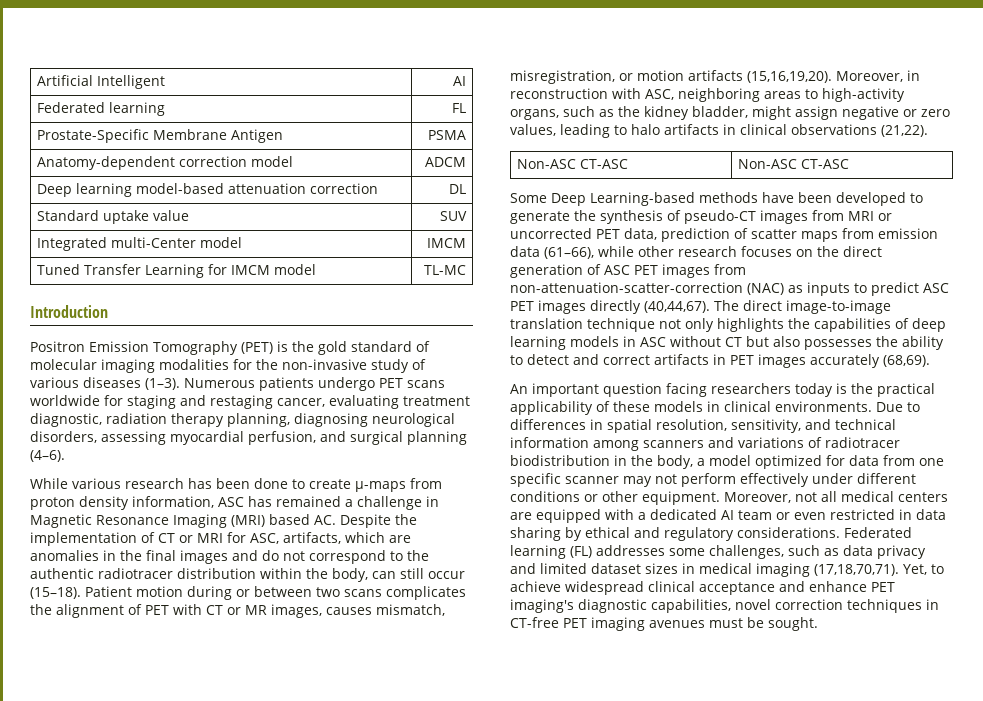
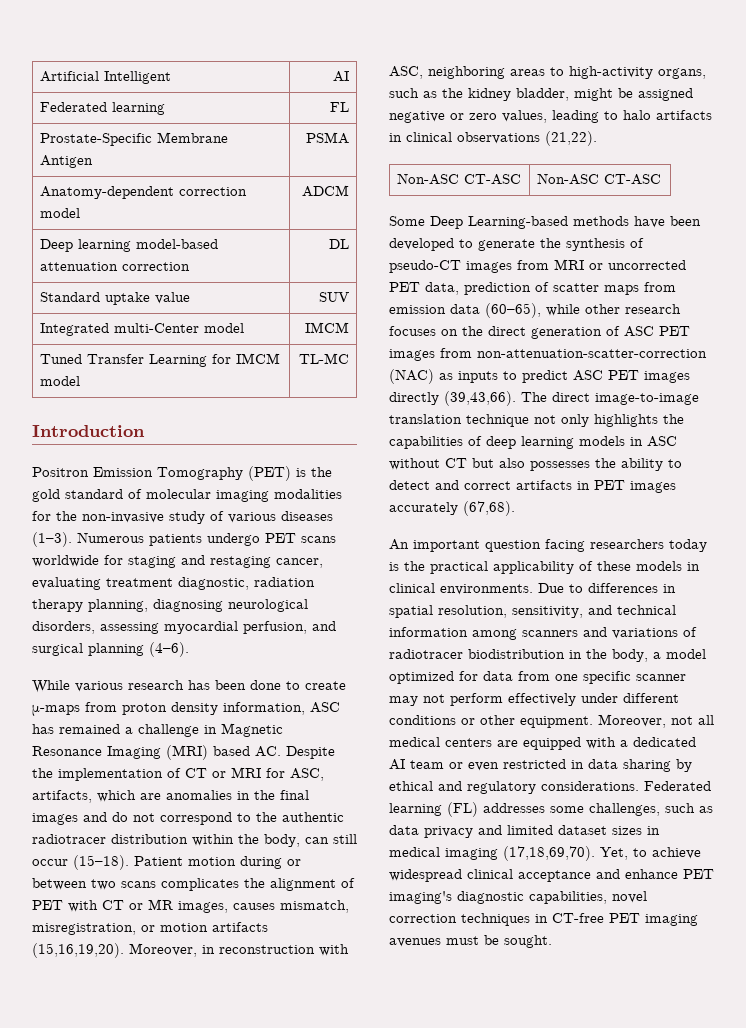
[795,106,838,120] assign -> [618,88,693,101] be assigned
[544,247,594,259] (61–66), -> [485,303,541,318] (60–65),
[644,301,710,313] (40,44,67). -> [444,391,516,406] (39,43,66).
[883,355,930,367] (68,69). -> [463,501,515,516] (67,68).
[814,564,899,576] (17,18,70,71). -> [503,846,595,861] (17,18,69,70).

